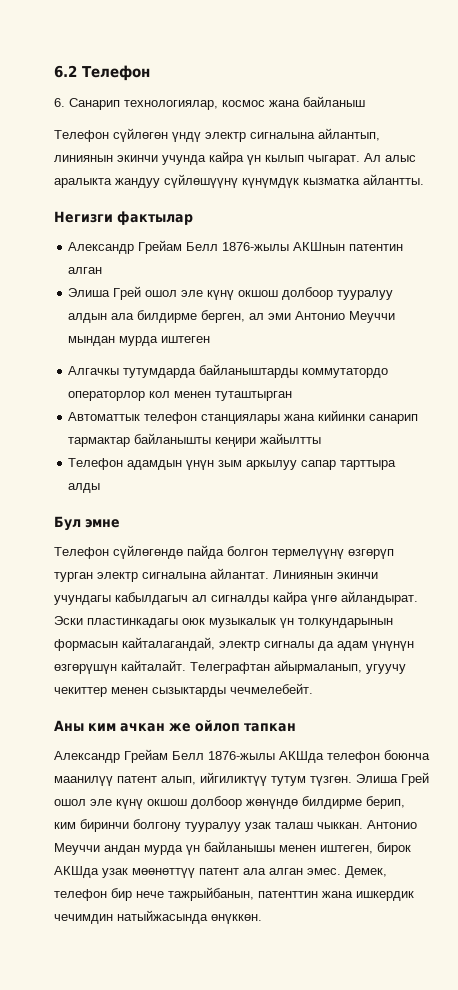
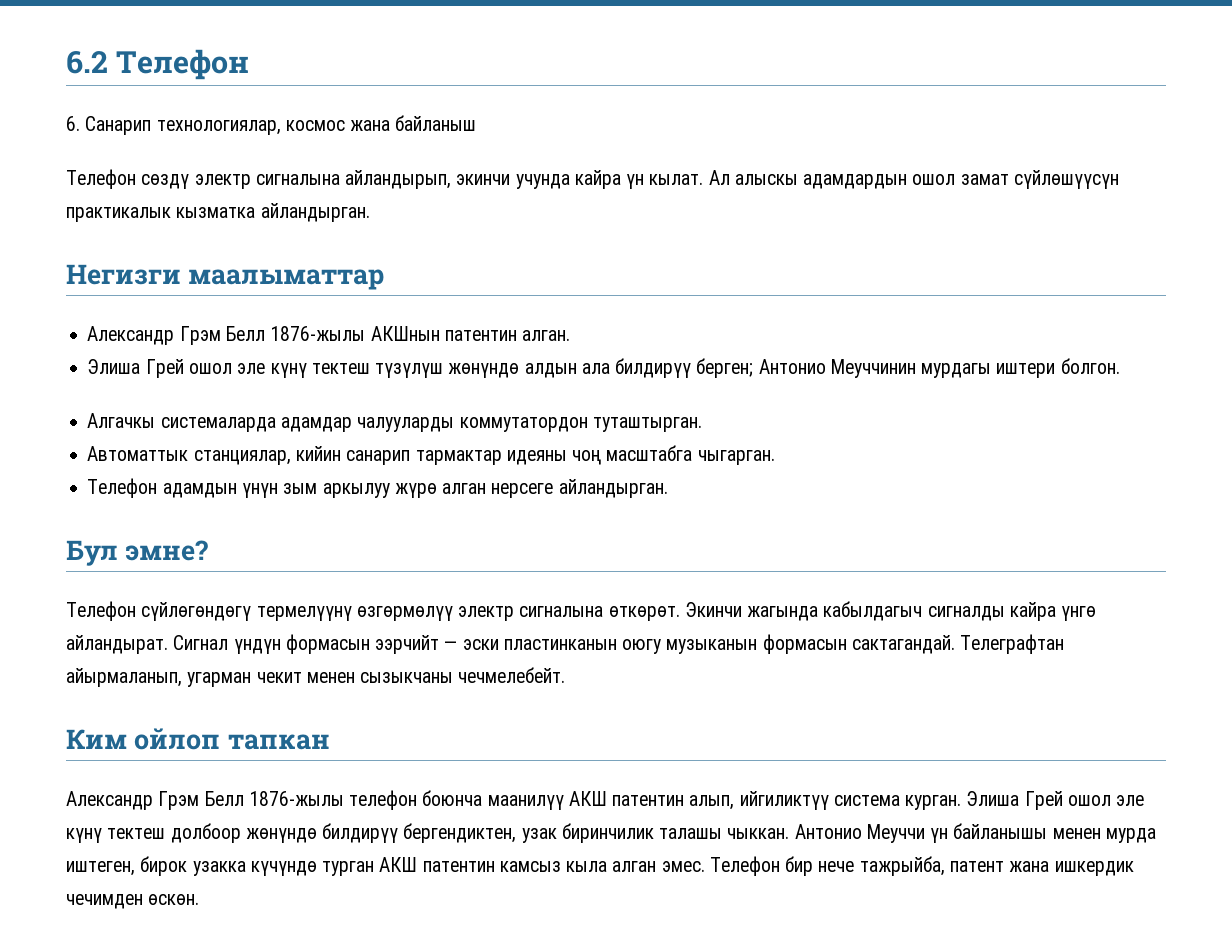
[113,128,380,142] [54,151,416,165] [54,174,424,188] сүйлөгөн үндү электр сигналына айлантып, линиянын экинчи учунда кайра үн кылып чыгарат. Ал алыс аралыкта жандуу сүйлөшүүнү күнүмдүк кызматка айлантты. -> [141,170,1119,189] [66,203,370,222] сөздү электр сигналына айландырып, экинчи учунда кайра үн кылат. Ал алыскы адамдардын ошол замат сүйлөшүүсүн практикалык кызматка айландырган.
[117,211,193,225] [68,240,183,254] фактылар // Александр Грейам -> [188,269,385,290] [87,326,221,345] маалыматтар // Александр Грэм
[68,267,103,274] [68,286,394,300] [68,310,396,323] [68,336,211,346] [68,364,389,378] [68,391,293,401] [68,410,419,424] [68,433,322,447] алган // Элиша Грей ошол эле күнү окшош долбоор тууралуу алдын ала билдирме берген, ал эми Антонио Меуччи мындан мурда иштеген // Алгачкы тутумдарда байланыштарды коммутатордо операторлор кол менен туташтырган // Автоматтык телефон станциялары жана кийинки санарип тармактар байланышты кеңири жайылтты -> [522,330,571,341] [87,358,1120,378] [87,413,702,432] [87,445,775,465] алган. // Элиша Грей ошол эле күнү тектеш түзүлүш жөнүндө алдын ала билдирүү берген; Антонио Меуччинин мурдагы иштери болгон. // Алгачкы системаларда адамдар чалууларды коммутатордон туташтырган. // Автоматтык станциялар, кийин санарип тармактар идеяны чоң масштабга чыгарган.
[301,460,397,470] [68,483,101,493] сапар тарттыра алды -> [394,479,668,498] жүрө алган нерсеге айландырган.
[85,519,120,528] [54,545,394,559] [54,568,378,582] [54,591,418,605] [54,616,393,628] [54,637,414,651] [54,660,406,674] [54,683,313,697] [54,720,191,732] эмне // Телефон сүйлөгөндө пайда болгон термелүүнү өзгөрүп турган электр сигналына айлантат. Линиянын экинчи учундагы кабылдагыч ал сигналды кайра үнгө айландырат. Эски пластинкадагы оюк музыкалык үн толкундарынын формасын кайталагандай, электр сигналы да адам үнүнүн өзгөрүшүн кайталайт. Телеграфтан айырмаланып, угуучу чекиттер менен сызыктарды чечмелебейт. // Аны ким ачкан же -> [125,540,209,561] [66,601,1097,621] [66,634,1065,654] [66,667,566,687] [66,729,127,749] эмне? // Телефон сүйлөгөндөгү термелүүнү өзгөрмөлүү электр сигналына өткөрөт. Экинчи жагында кабылдагыч сигналды кайра үнгө айландырат. Сигнал үндүн формасын ээрчийт — эски пластинканын оюгу музыканын формасын сактагандай. Телеграфтан айырмаланып, угарман чекит менен сызыкчаны чечмелебейт. // Ким
[124,749,324,763] Грейам Белл 1876-жылы АКШда -> [158,791,344,810] Грэм Белл 1876-жылы
[117,772,429,786] [54,799,187,809] патент алып, ийгиликтүү тутум түзгөн. Элиша Грей ошол эле күнү окшош -> [568,791,1145,810] [66,828,166,843] АКШ патентин алып, ийгиликтүү система курган. Элиша Грей ошол эле күнү тектеш
[302,796,405,809] [54,819,313,832] билдирме берип, ким биринчи болгону тууралуу узак талаш -> [322,823,723,843] билдирүү бергендиктен, узак биринчилик талашы
[104,845,183,855] андан мурда -> (925, 833) none
(316, 848) none -> [1105,828,1156,843] мурда
[54,866,387,878] [54,887,414,901] [54,910,262,924] АКШда узак мөөнөттүү патент ала алган эмес. Демек, телефон бир нече тажрыйбанын, патенттин жана ишкердик чечимдин натыйжасында өнүккөн. -> [192,856,1134,876] [66,894,200,909] узакка күчүндө турган АКШ патентин камсыз кыла алган эмес. Телефон бир нече тажрыйба, патент жана ишкердик чечимден өскөн.

